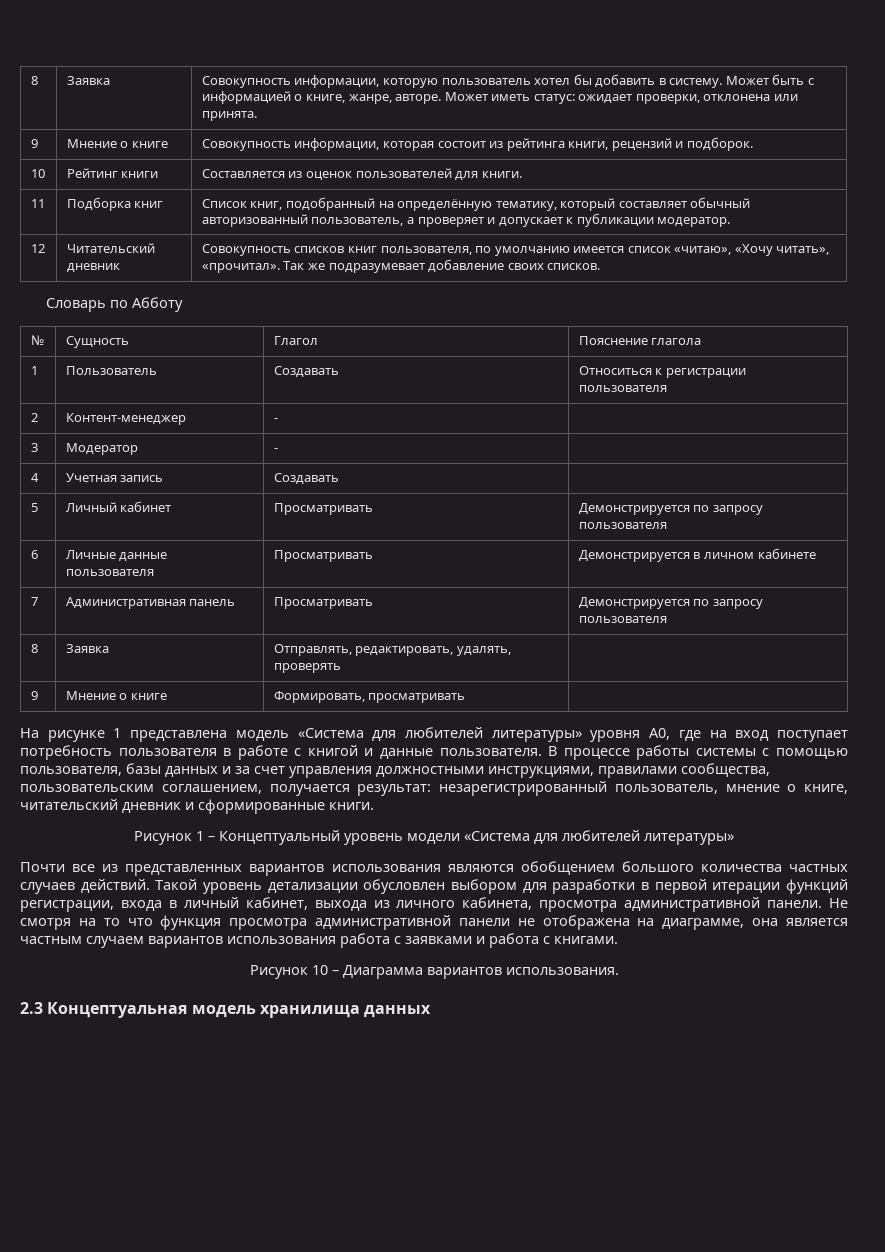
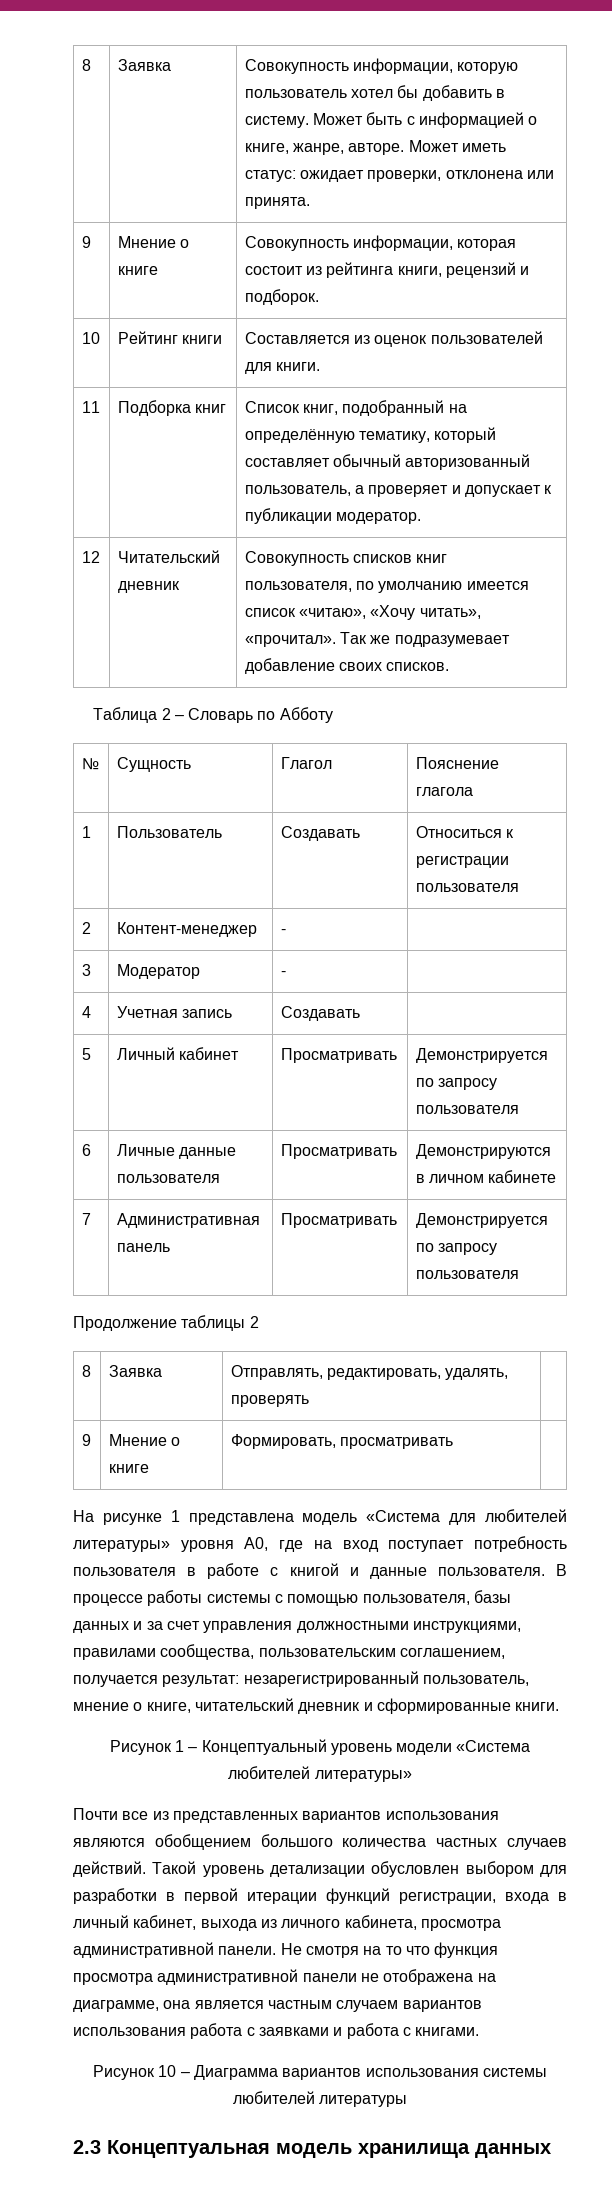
(601, 266) none -> [93,707,184,723] Таблица 2 –
[578,550,690,562] Демонстрируется -> [415,1144,551,1159] Демонстрируются
(667, 619) none -> [73,1315,259,1331] // Продолжение таблицы 2
[534,833,558,844] для -> (531, 1746) none
[505,967,619,975] использования. -> [365,2068,547,2077] [232,2091,408,2107] использования системы любителей литературы

